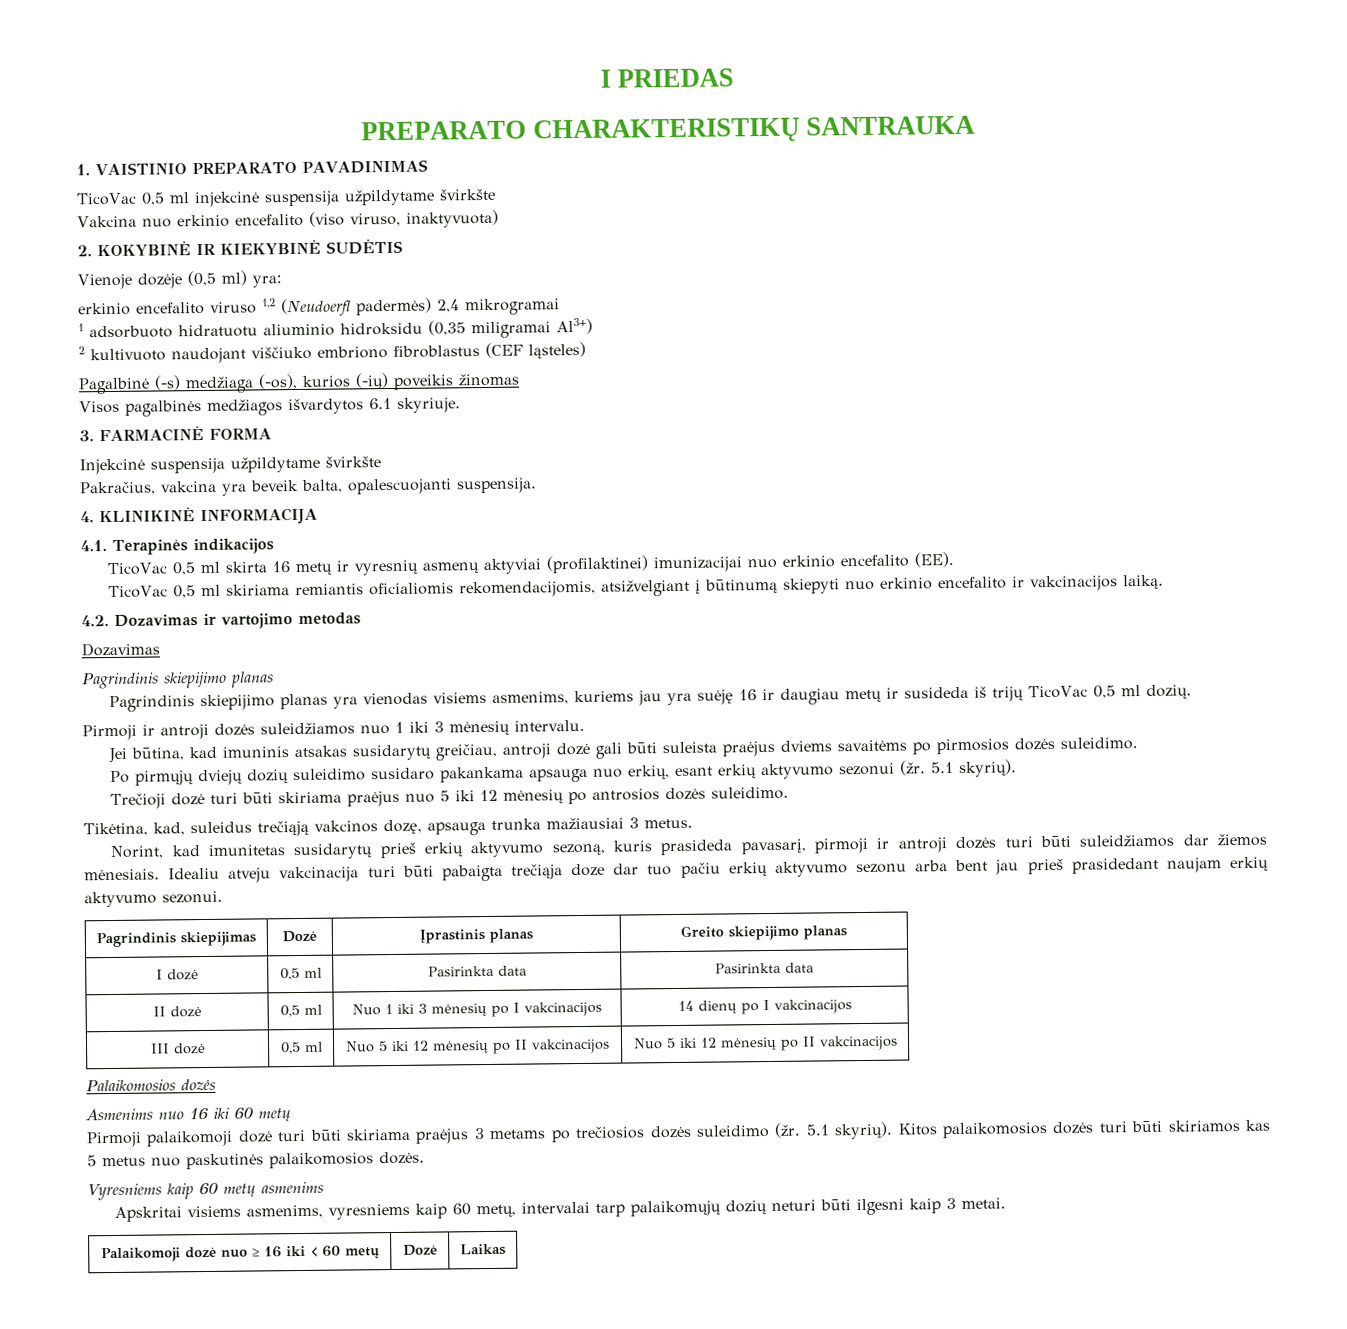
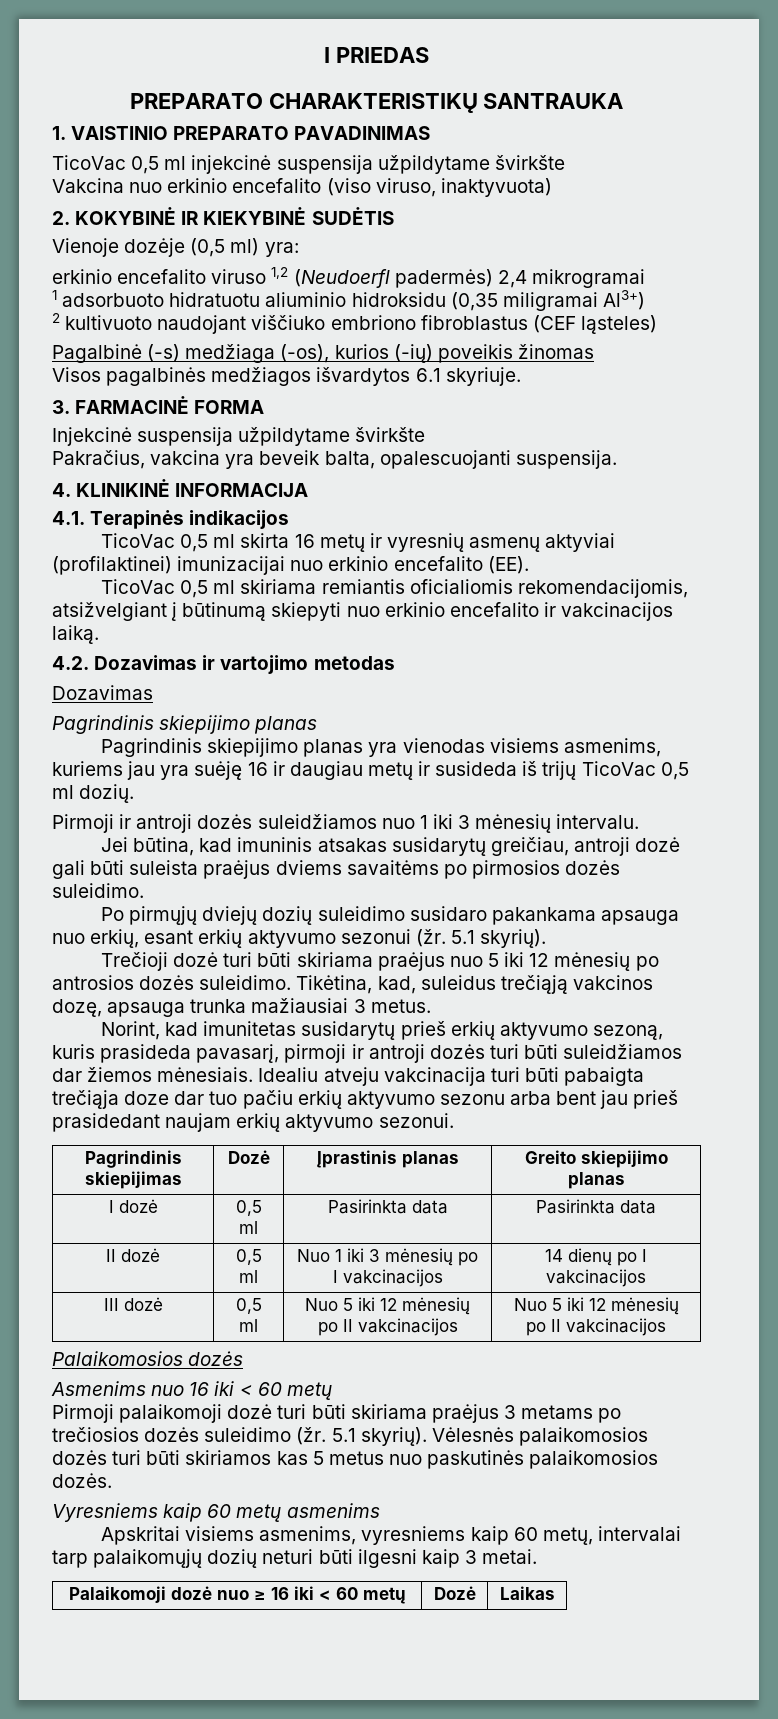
(790, 793) // -> (292, 982) none
(230, 1113) none -> [239,1385,253,1396] <
[897,1123,938,1136] Kitos -> [431,1427,514,1442] Vėlesnės

